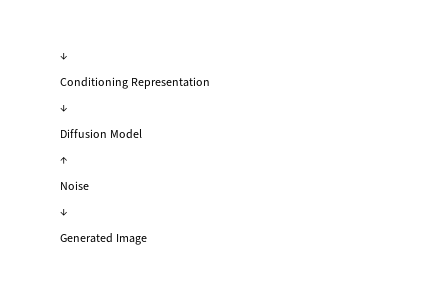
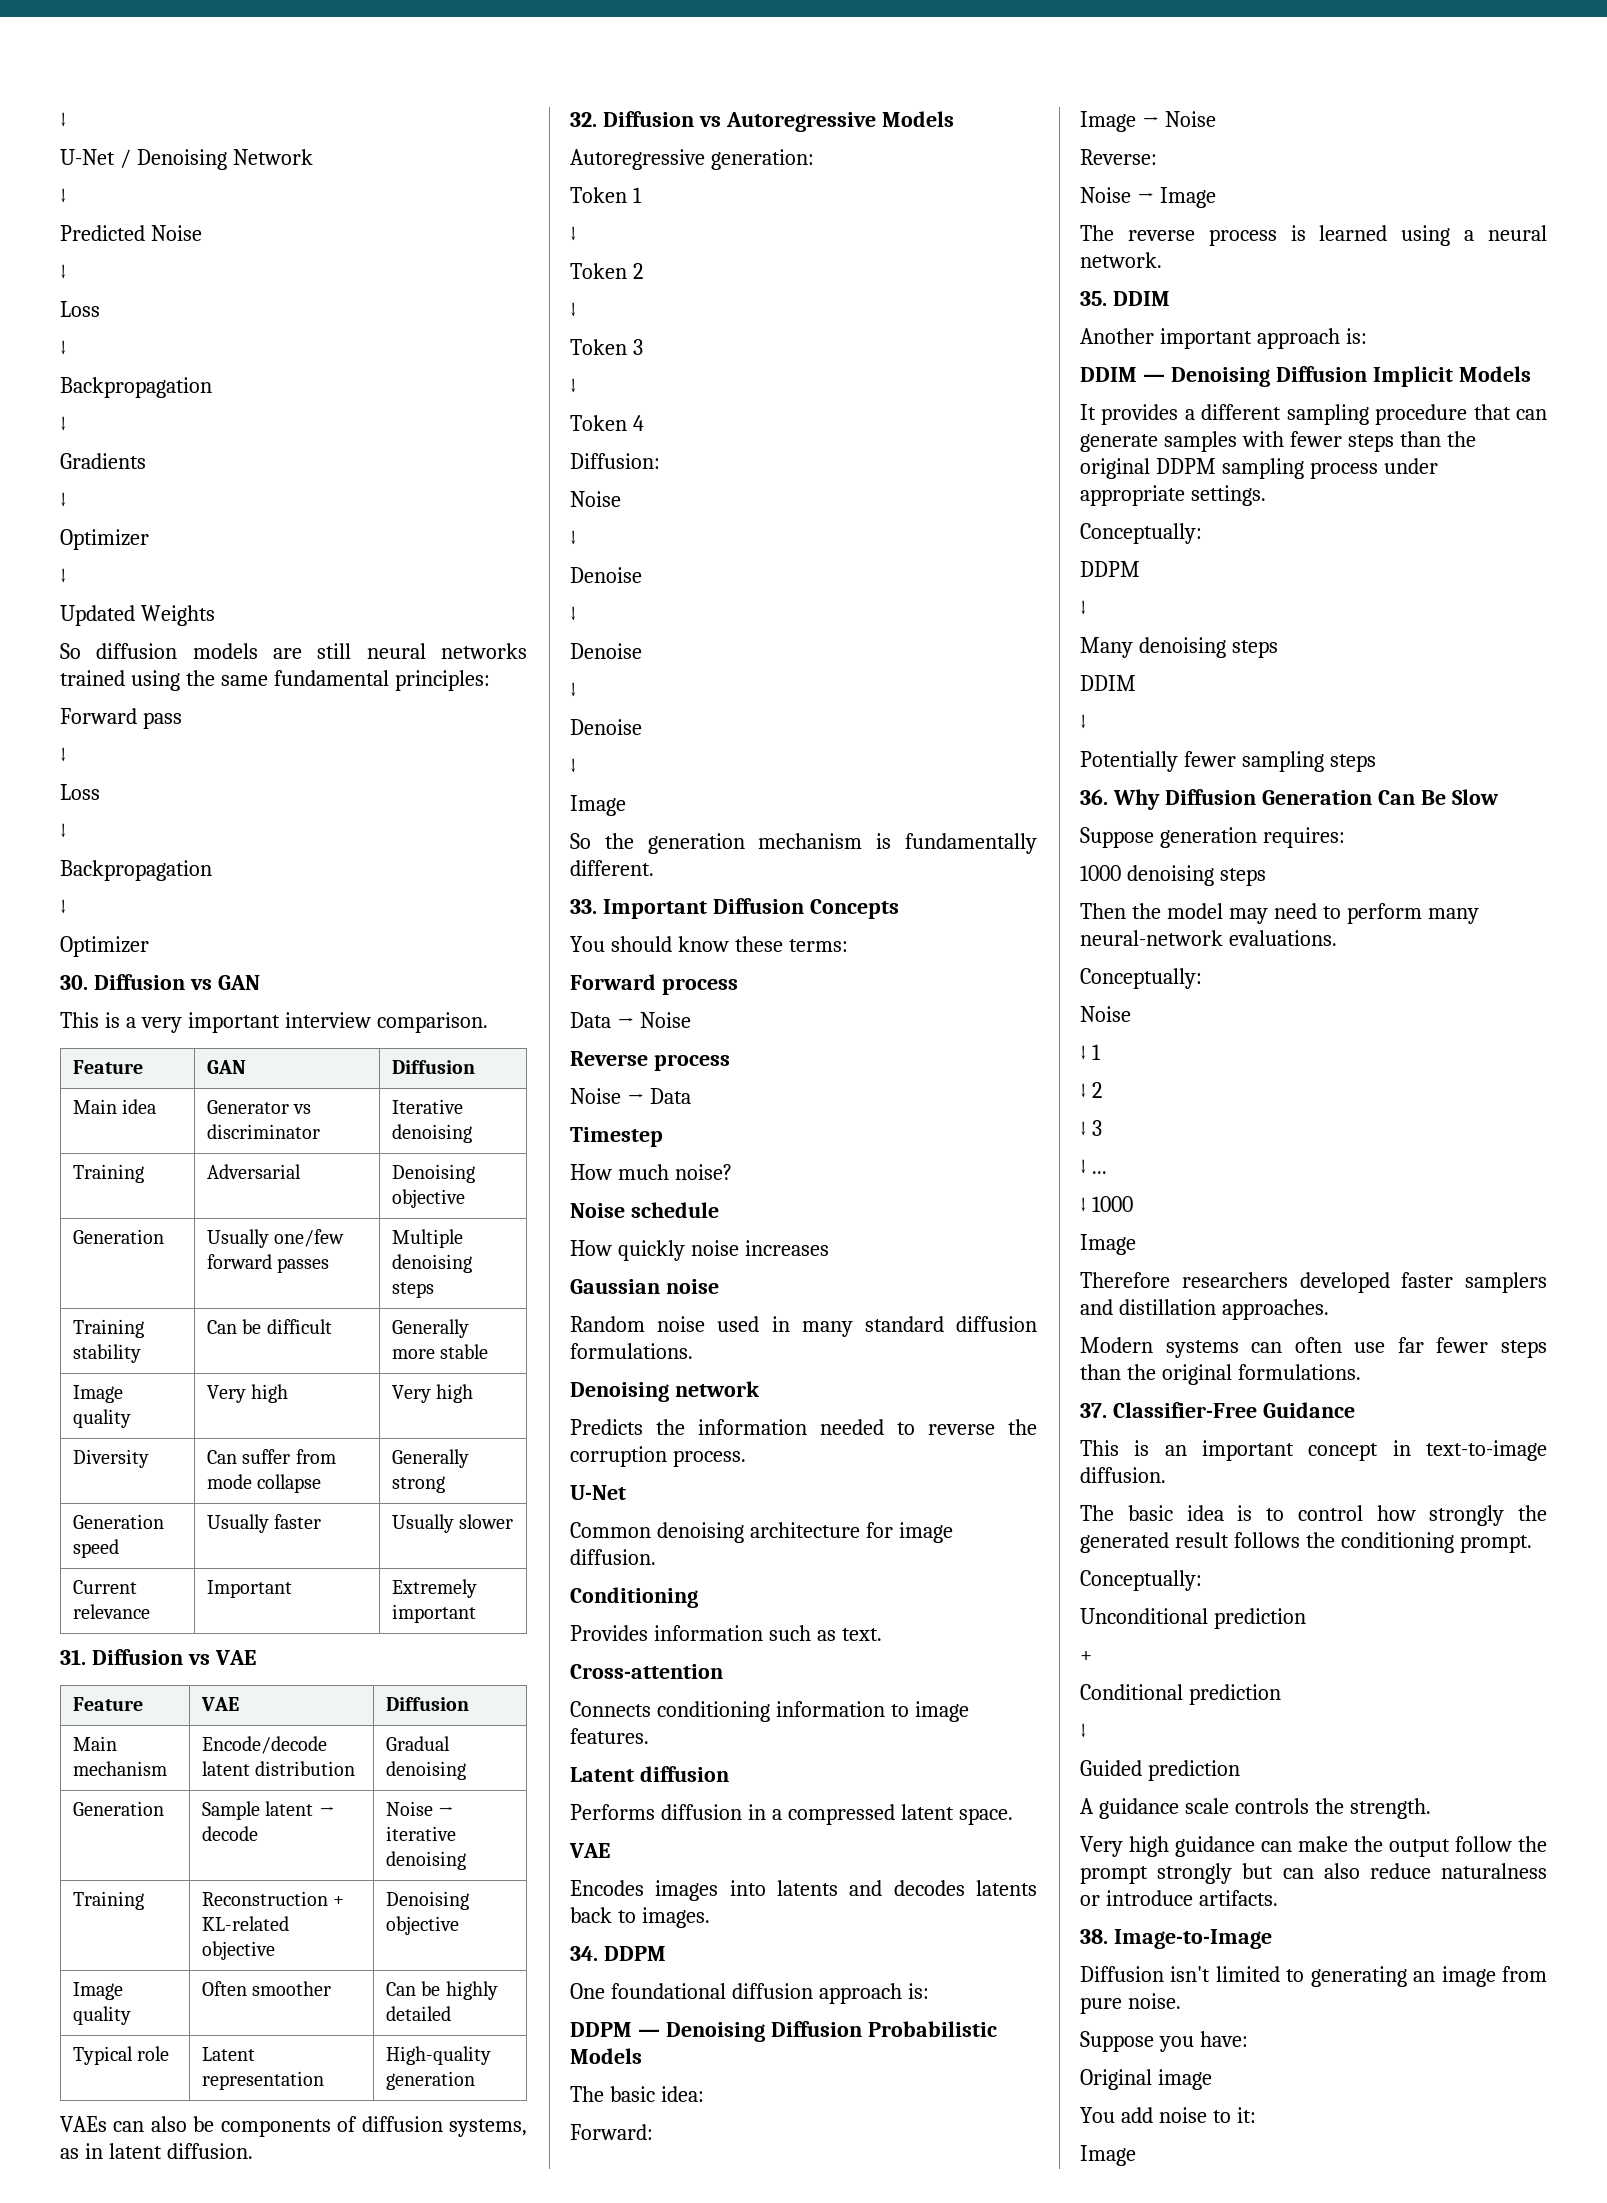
[60,53,67,60] [60,77,211,89] [60,105,67,112] [60,129,143,139] [60,157,67,164] [60,181,89,190] [60,209,67,216] [60,233,113,243] ↓ // Conditioning Representation // ↓ // Diffusion Model // ↑ // Noise // ↓ // Generated -> [60,112,66,127] [60,149,313,170] [60,188,66,203] [60,225,202,241] [60,264,66,279] [60,301,100,317] [60,340,66,355] [60,377,212,398] [60,416,66,431] [60,453,146,469] [60,492,66,507] [60,529,149,550] [60,568,66,583] [60,605,215,626] [60,643,527,659] [60,670,490,691] [60,708,182,729] [60,747,66,762] [60,784,100,800] [60,823,66,838] [60,860,212,881] [60,899,66,914] [60,936,149,957] [60,974,260,990] [60,1012,488,1033] [72,1060,143,1074] [206,1060,246,1074] [391,1060,475,1074] [72,1099,157,1114] [206,1100,312,1114] [206,1124,320,1139] [391,1099,463,1114] [391,1124,472,1143] [72,1164,144,1183] [206,1164,301,1179] [391,1164,475,1183] [391,1189,465,1208] [72,1229,164,1244] [206,1229,345,1248] [206,1254,330,1273] [391,1229,463,1248] [391,1254,472,1273] [391,1282,434,1298] [72,1319,144,1338] [72,1344,141,1363] [206,1319,332,1334] [391,1319,469,1338] [391,1344,489,1359] [72,1385,123,1403] [72,1409,131,1428] [206,1384,289,1403] [391,1384,474,1403] [72,1449,149,1468] [206,1449,336,1464] [206,1474,322,1493] [391,1449,469,1468] [391,1476,445,1493] [72,1514,164,1529] [72,1539,119,1558] [206,1514,322,1533] [391,1514,514,1533] [72,1580,137,1594] [72,1604,150,1619] [206,1580,292,1598] [391,1579,477,1598] [391,1604,476,1623] [60,1649,256,1665] [72,1697,143,1711] [200,1697,239,1711] [385,1697,469,1711] [72,1736,117,1751] [72,1761,167,1776] [201,1736,327,1754] [201,1761,356,1776] [385,1736,450,1751] [385,1761,466,1780] [72,1801,164,1816] [201,1801,335,1820] [201,1826,258,1841] [385,1801,455,1816] [385,1826,456,1841] [385,1851,466,1870] [72,1891,144,1910] [201,1891,345,1906] [201,1916,289,1931] [201,1941,275,1960] [385,1891,469,1910] [385,1916,459,1935] [72,1982,123,2000] [72,2006,131,2025] [201,1981,332,1996] [385,1981,498,2000] [385,2006,451,2021] [72,2046,170,2065] [201,2047,255,2061] [201,2071,324,2090] [385,2046,491,2065] [385,2071,475,2090] [60,2116,528,2137] [60,2143,253,2159] [570,111,954,132] [570,149,814,170] [570,187,642,203] [570,226,576,241] [570,263,643,279] [570,302,576,317] [570,339,643,355] [570,378,576,393] [570,415,644,431] [570,453,660,469] [570,491,621,507] [570,530,576,545] [570,567,642,583] [570,606,576,621] [570,643,642,659] [570,682,576,697] [570,719,642,735] [570,758,576,773] [570,795,626,816] [570,833,1037,854] [570,860,654,876] [570,898,899,919] [570,936,848,952] [570,974,738,995] [570,1012,691,1028] [570,1051,730,1071] [570,1088,691,1104] [570,1127,663,1147] [570,1164,732,1180] [570,1202,719,1218] [570,1240,829,1261] [570,1279,719,1294] [570,1316,1037,1337] [570,1343,693,1359] [570,1381,760,1402] [570,1419,1037,1435] [570,1446,746,1467] [570,1485,626,1500] [570,1522,953,1543] [570,1549,656,1565] [570,1587,698,1608] [570,1625,882,1641] [570,1664,723,1679] [570,1701,969,1722] [570,1728,649,1744] [570,1766,729,1782] [570,1804,1013,1825] [569,1843,610,1858] [570,1880,1037,1901] [570,1907,710,1928] [570,1946,666,1961] [570,1983,929,2004] [570,2021,997,2042] [570,2048,642,2064] [570,2086,704,2102] [570,2124,653,2140] [1080,111,1216,132] [1080,149,1157,165] [1080,187,1216,208] [1080,225,1547,246] [1080,252,1162,268] [1080,291,1170,306] [1080,328,1367,349] [1080,366,1531,387] [1080,404,1547,425] [1080,431,1476,452] [1080,458,1438,479] [1080,485,1266,506] [1080,523,1202,544] [1080,561,1140,577] [1080,600,1086,615] [1080,637,1278,658] [1080,675,1136,691] [1080,714,1086,729] [1080,751,1376,772] [1080,789,1499,810] [1080,827,1345,848] [1080,865,1266,886] [1080,903,1479,924] [1080,930,1337,946] [1080,968,1202,989] [1080,1006,1131,1022] [1080,1044,1101,1060] [1080,1082,1102,1098] [1080,1120,1102,1136] [1080,1159,1107,1174] [1080,1196,1133,1212] [1080,1234,1136,1255] [1080,1272,1547,1293] [1080,1299,1329,1320] [1080,1337,1547,1358] [1080,1364,1361,1385] [1080,1402,1355,1418] [1080,1440,1547,1461] [1080,1467,1166,1483] [1080,1505,1547,1526] [1080,1532,1532,1553] [1080,1570,1202,1591] [1080,1608,1306,1629] [1080,1651,1092,1662] [1080,1684,1281,1705] [1080,1723,1086,1738] [1080,1760,1240,1781] [1080,1798,1431,1819] [1080,1836,1547,1857] [1080,1863,1547,1884] [1080,1890,1278,1906] [1080,1929,1272,1949] [1080,1966,1547,1987] [1080,1993,1181,2014] [1080,2031,1248,2052] [1080,2069,1212,2090] [1080,2107,1256,2123] ↓ // U-Net / Denoising Network // ↓ // Predicted Noise // ↓ // Loss // ↓ // Backpropagation // ↓ // Gradients // ↓ // Optimizer // ↓ // Updated Weights // So diffusion models are still neural networks trained using the same fundamental principles: // Forward pass // ↓ // Loss // ↓ // Backpropagation // ↓ // Optimizer // 30. Diffusion vs GAN // This is a very important interview comparison. // Feature | GAN | Diffusion // Main idea | Generator vs discriminator | Iterative denoising // Training | Adversarial | Denoising objective // Generation | Usually one/few forward passes | Multiple denoising steps // Training stability | Can be difficult | Generally more stable // Image quality | Very high | Very high // Diversity | Can suffer from mode collapse | Generally strong // Generation speed | Usually faster | Usually slower // Current relevance | Important | Extremely important // 31. Diffusion vs VAE // Feature | VAE | Diffusion // Main mechanism | Encode/decode latent distribution | Gradual denoising // Generation | Sample latent → decode | Noise → iterative denoising // Training | Reconstruction + KL-related objective | Denoising objective // Image quality | Often smoother | Can be highly detailed // Typical role | Latent representation | High-quality generation // VAEs can also be components of diffusion systems, as in latent diffusion. // 32. Diffusion vs Autoregressive Models // Autoregressive generation: // Token 1 // ↓ // Token 2 // ↓ // Token 3 // ↓ // Token 4 // Diffusion: // Noise // ↓ // Denoise // ↓ // Denoise // ↓ // Denoise // ↓ // Image // So the generation mechanism is fundamentally different. // 33. Important Diffusion Concepts // You should know these terms: // Forward process // Data → Noise // Reverse process // Noise → Data // Timestep // How much noise? // Noise schedule // How quickly noise increases // Gaussian noise // Random noise used in many standard diffusion formulations. // Denoising network // Predicts the information needed to reverse the corruption process. // U-Net // Common denoising architecture for image diffusion. // Conditioning // Provides information such as text. // Cross-attention // Connects conditioning information to image features. // Latent diffusion // Performs diffusion in a compressed latent space. // VAE // Encodes images into latents and decodes latents back to images. // 34. DDPM // One foundational diffusion approach is: // DDPM — Denoising Diffusion Probabilistic Models // The basic idea: // Forward: // Image → Noise // Reverse: // Noise → Image // The reverse process is learned using a neural network. // 35. DDIM // Another important approach is: // DDIM — Denoising Diffusion Implicit Models // It provides a different sampling procedure that can generate samples with fewer steps than the original DDPM sampling process under appropriate settings. // Conceptually: // DDPM // ↓ // Many denoising steps // DDIM // ↓ // Potentially fewer sampling steps // 36. Why Diffusion Generation Can Be Slow // Suppose generation requires: // 1000 denoising steps // Then the model may need to perform many neural-network evaluations. // Conceptually: // Noise // ↓ 1 // ↓ 2 // ↓ 3 // ↓ ... // ↓ 1000 // Image // Therefore researchers developed faster samplers and distillation approaches. // Modern systems can often use far fewer steps than the original formulations. // 37. Classifier-Free Guidance // This is an important concept in text-to-image diffusion. // The basic idea is to control how strongly the generated result follows the conditioning prompt. // Conceptually: // Unconditional prediction // + // Conditional prediction // ↓ // Guided prediction // A guidance scale controls the strength. // Very high guidance can make the output follow the prompt strongly but can also reduce naturalness or introduce artifacts. // 38. Image-to-Image // Diffusion isn't limited to generating an image from pure noise. // Suppose you have: // Original image // You add noise to it: //

